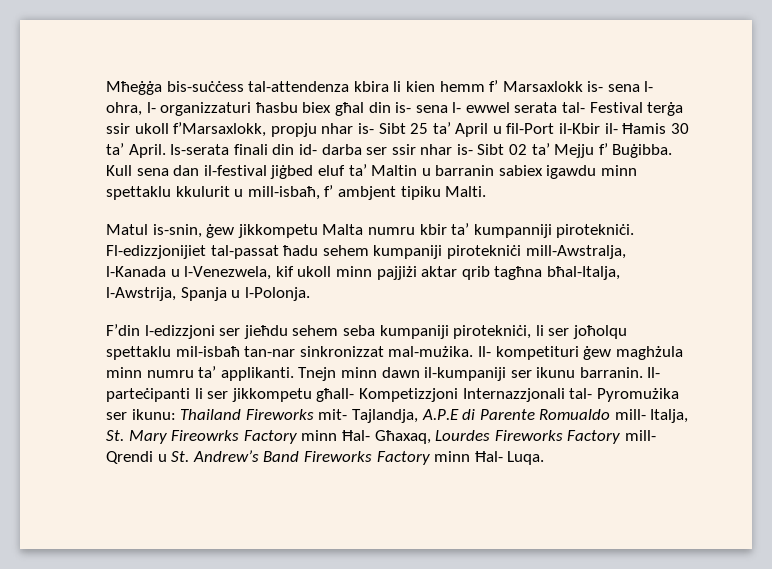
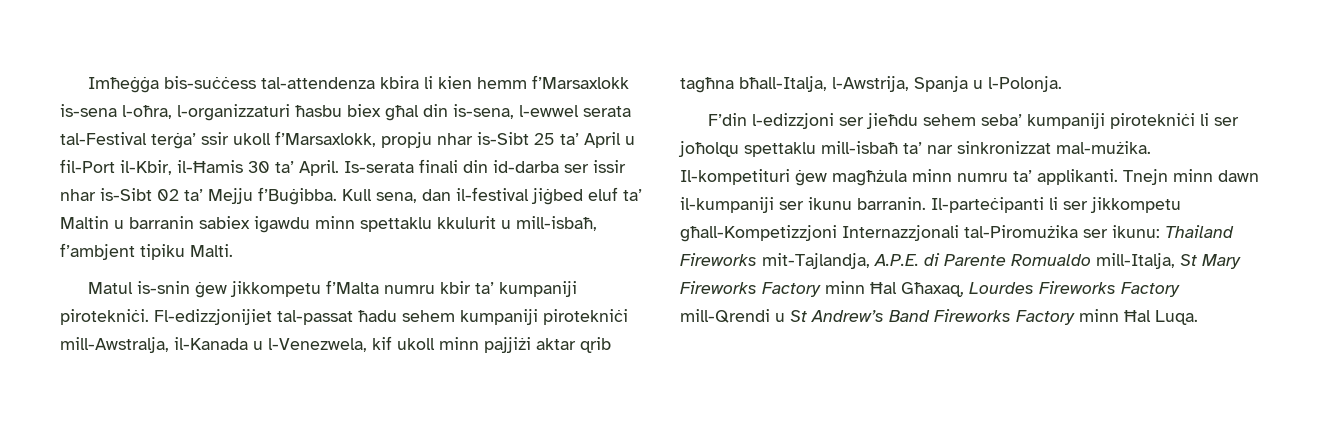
[106,81,162,95] Mħeġġa -> [87,76,159,93] Imħeġġa
[489,80,654,92] [106,102,684,116] f’ Marsaxlokk is- sena l- ohra, l- organizzaturi ħasbu biex għal din is- sena l- ewwel serata tal- Festival terġa -> [531,75,629,89] [60,104,631,121] [60,132,196,149] f’Marsaxlokk is-sena l-oħra, l-organizzaturi ħasbu biex għal din is-sena, l-ewwel serata tal-Festival terġa’
[357,123,406,134] is- Sibt -> [477,132,529,145] is-Sibt
[559,123,667,134] il-Kbir il- Ħamis -> [120,160,243,175] il-Kbir, il-Ħamis
[298,143,673,158] [106,165,169,176] id- darba ser ssir nhar is- Sibt 02 ta’ Mejju f’ Buġibba. Kull sena -> [493,160,626,173] [60,187,417,205] id-darba ser issir nhar is-Sibt 02 ta’ Mejju f’Buġibba. Kull sena,
[324,185,396,200] f’ ambjent -> [60,243,135,260] f’ambjent
[152,224,202,238] is-snin, -> [136,281,190,294] is-snin
[322,224,364,235] Malta -> [325,280,379,294] f’Malta
[473,224,552,238] kumpanniji -> [498,281,577,297] kumpaniji
[106,266,166,277] l-Kanada -> [174,337,248,350] il-Kanada
[546,266,620,280] bħal-Italja, -> [739,76,827,92] bħall-Italja,
[342,325,532,339] seba kumpaniji pirotekniċi, -> [980,113,1195,129] seba’ kumpaniji pirotekniċi
[175,346,683,360] mil-isbaħ tan-nar sinkronizzat mal-mużika. Il- kompetituri ġew maghżula -> [821,141,1151,154] [680,169,907,186] mill-isbaħ ta’ nar sinkronizzat mal-mużika. Il-kompetituri ġew magħżula
[647,367,661,378] [106,388,190,402] Il- parteċipanti -> [931,197,1044,213] Il-parteċipanti
[316,388,679,402] [106,409,689,423] [106,430,370,444] għall- Kompetizzjoni Internazzjonali tal- Pyromużika ser ikunu: Thailand Fireworks mit- Tajlandja, A.P.E di Parente Romualdo mill- Italja, St. Mary Fireowrks Factory minn Ħal- -> [680,225,1234,242] [680,253,1241,269] [680,281,897,297] għall-Kompetizzjoni Internazzjonali tal-Piromużika ser ikunu: Thailand Fireworks mit-Tajlandja, A.P.E. di Parente Romualdo mill-Italja, St Mary Fireworks Factory minn Ħal
[624,430,656,441] [106,451,190,464] mill- Qrendi u St. -> [680,309,807,323] mill-Qrendi u St
[474,451,503,462] Ħal- -> [1124,310,1151,322] Ħal

